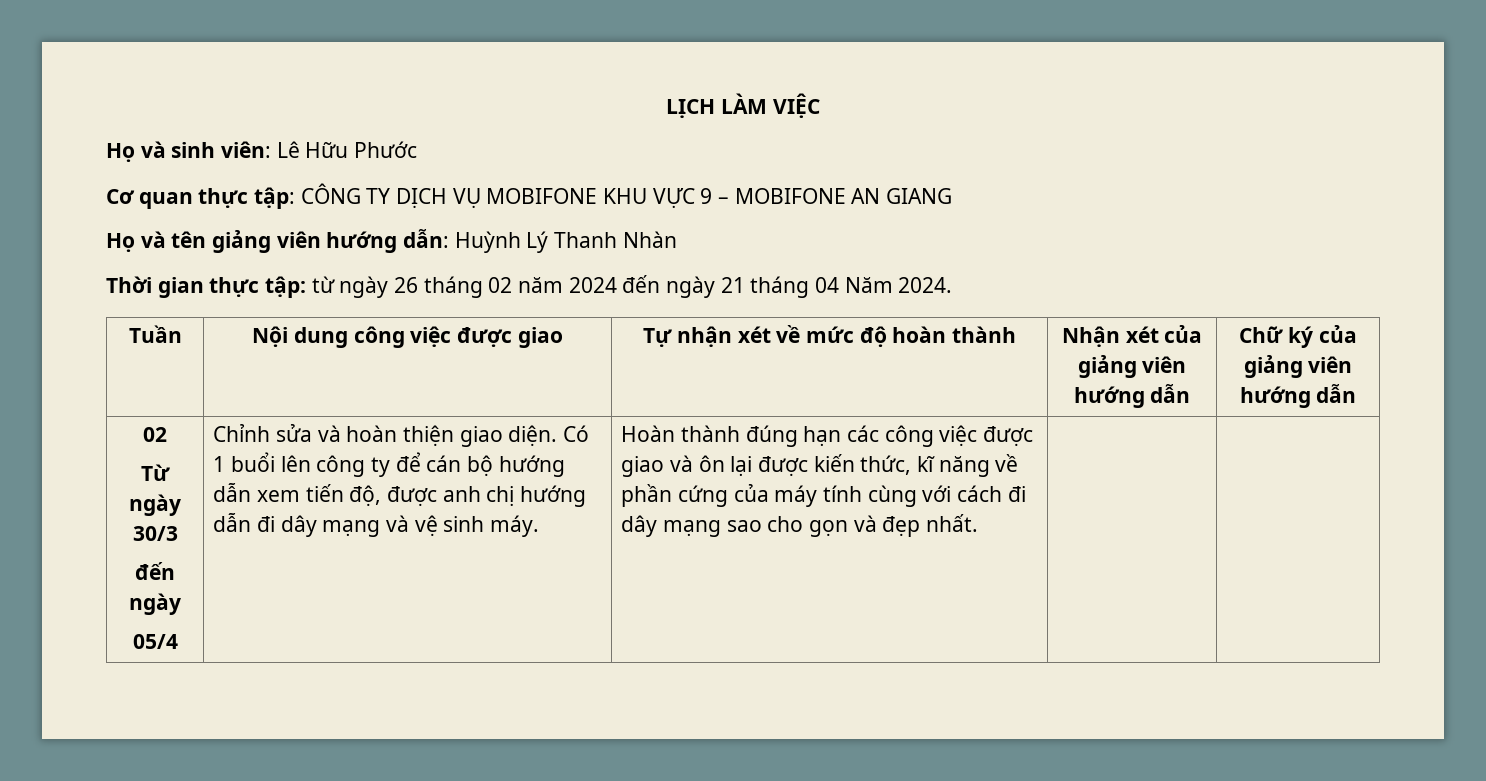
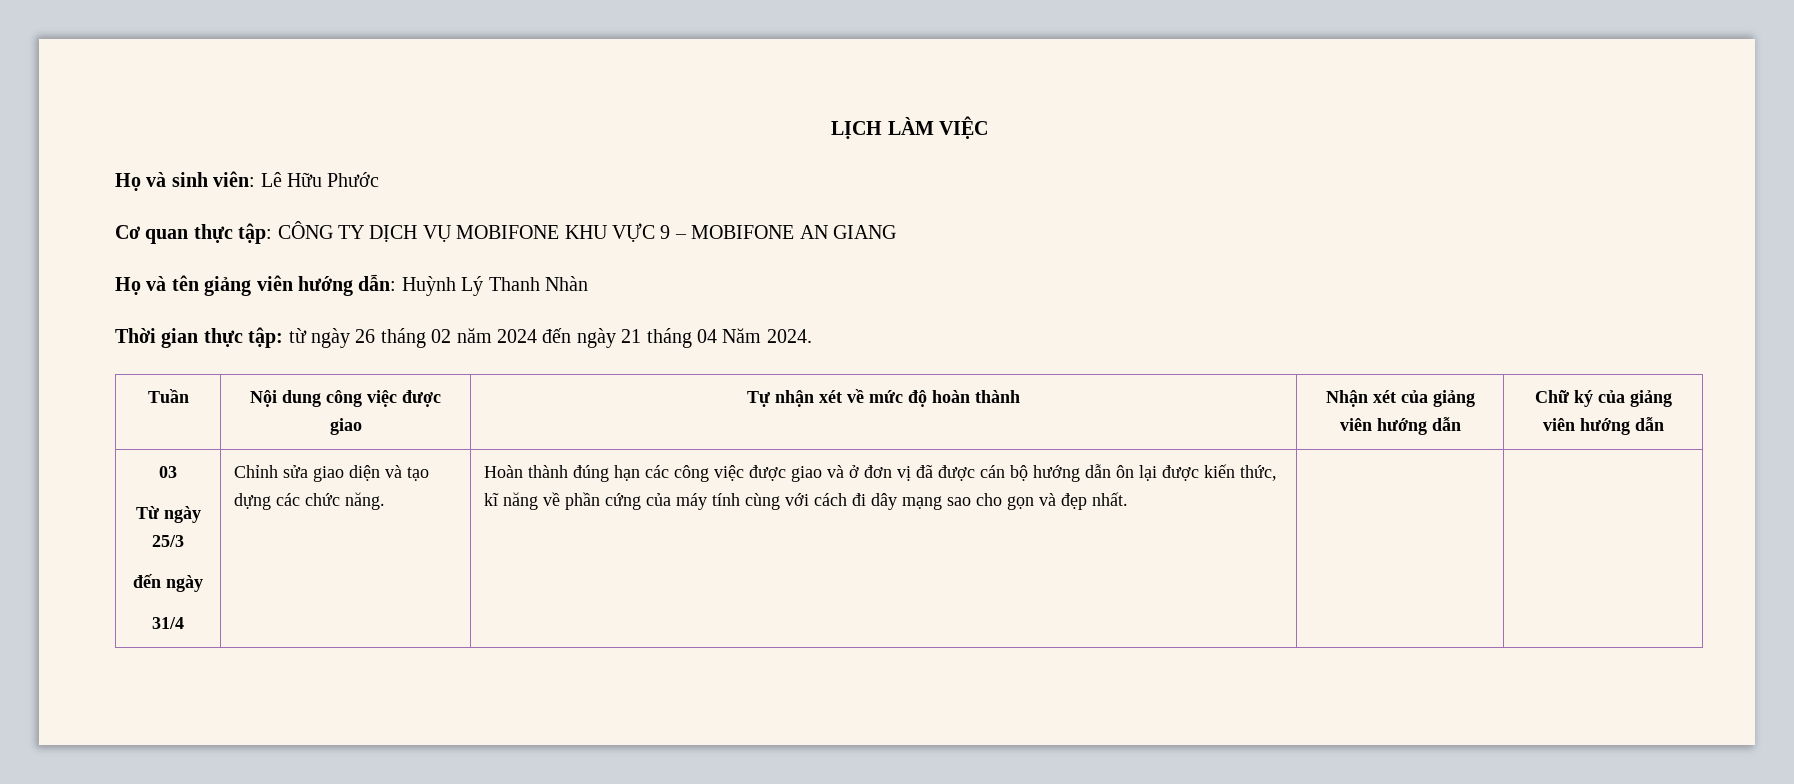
[143,427,167,442] 02 -> [159,466,177,478] 03
[132,526,178,541] 30/3 -> [152,535,184,547] 25/3
[132,634,178,649] 05/4 -> [152,617,184,629] 31/4
[317,425,590,447] [213,452,565,477] [213,483,587,507] [213,513,540,537] và hoàn thiện giao diện. Có 1 buổi lên công ty để cán bộ hướng dẫn xem tiến độ, được anh chị hướng dẫn đi dây mạng và vệ sinh máy. -> [312,465,429,482] [233,492,385,510] giao diện và tạo dựng các chức năng.
(693, 463) none -> [848,464,1111,482] ở đơn vị đã được cán bộ hướng dẫn

